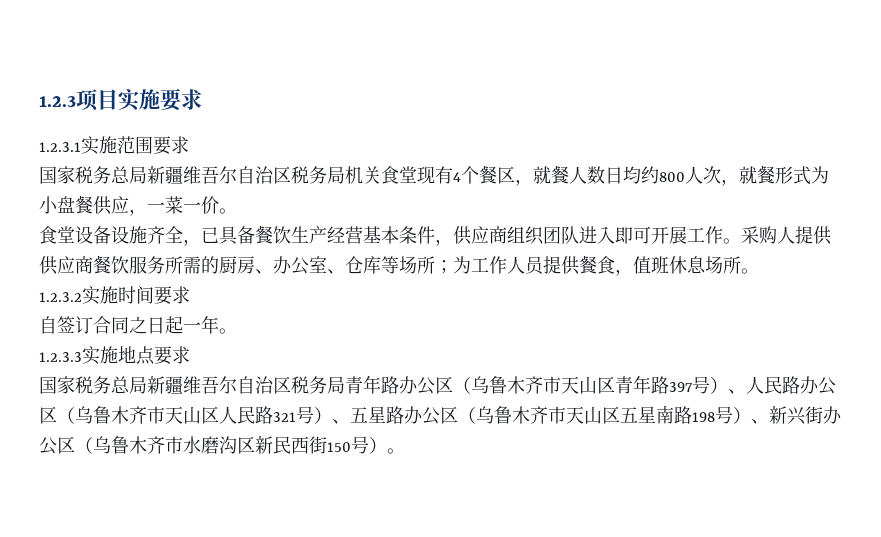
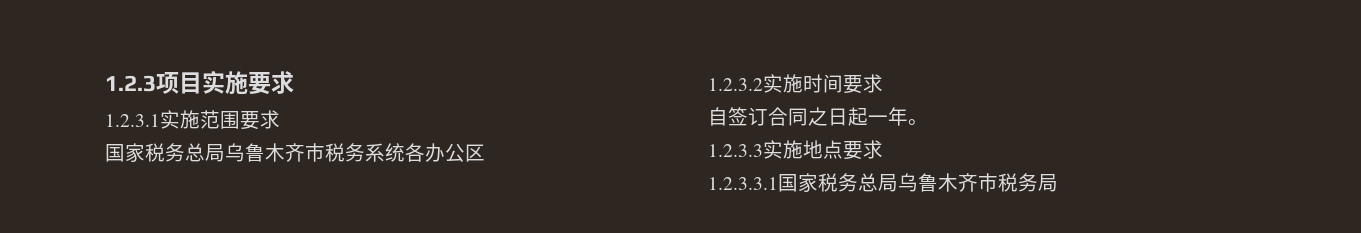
[147,165,829,186] [39,195,237,216] [39,225,832,246] [39,255,759,276] 新疆维吾尔自治区税务局机关食堂现有4个餐区，就餐人数日均约800人次，就餐形式为小盘餐供应，一菜一价。 // 食堂设备设施齐全，已具备餐饮生产经营基本条件，供应商组织团队进入即可开展工作。采购人提供供应商餐饮服务所需的厨房、办公室、仓库等场所；为工作人员提供餐食，值班休息场所。 -> [225,143,485,162] 乌鲁木齐市税务系统各办公区
[39,375,836,395] [39,405,842,425] [39,436,405,455] 国家税务总局新疆维吾尔自治区税务局青年路办公区（乌鲁木齐市天山区青年路397号）、人民路办公区（乌鲁木齐市天山区人民路321号）、五星路办公区（乌鲁木齐市天山区五星南路198号）、新兴街办公区（乌鲁木齐市水磨沟区新民西街150号）。 -> [708,173,1058,193] 1.2.3.3.1国家税务总局乌鲁木齐市税务局

